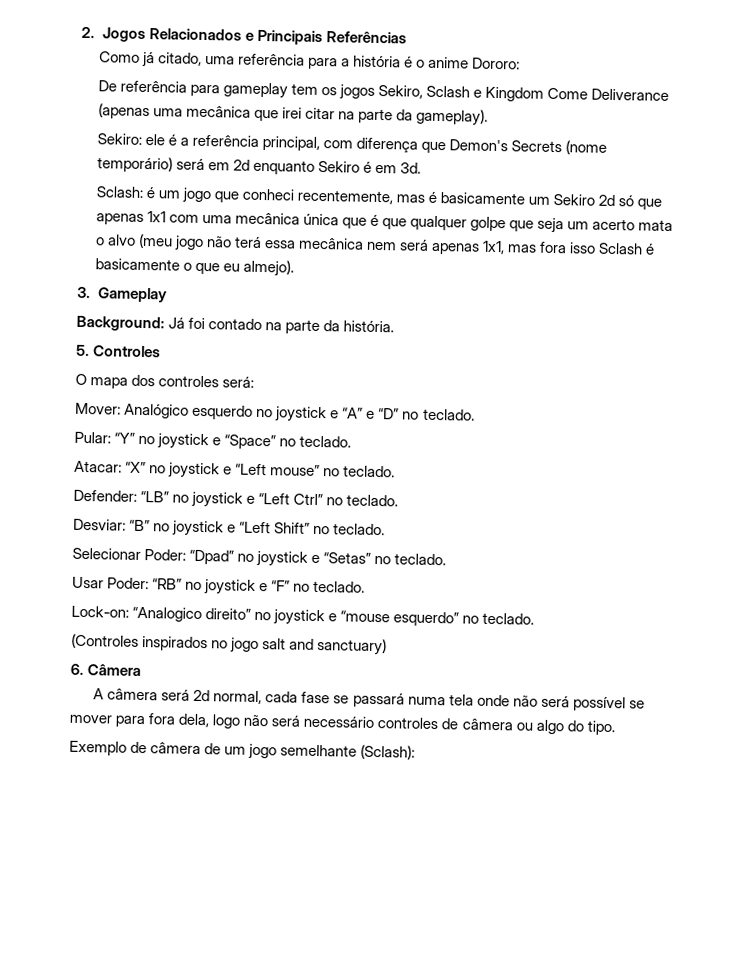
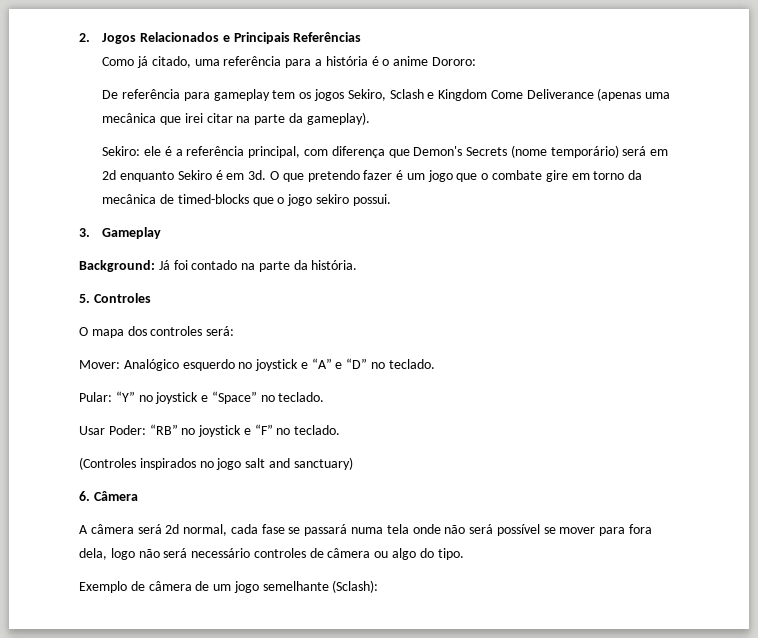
[95,186,663,210] [95,211,674,234] [95,233,656,255] [94,258,294,277] // Sclash: é um jogo que conheci recentemente, mas é basicamente um Sekiro 2d só que apenas 1x1 com uma mecânica única que é que qualquer golpe que seja um acerto mata o alvo (meu jogo não terá essa mecânica nem será apenas 1x1, mas fora isso Sclash é basicamente o que eu almejo). -> [269,170,643,182] [102,194,391,206] O que pretendo fazer é um jogo que o combate gire em torno da mecânica de timed-blocks que o jogo sekiro possui.
[74,460,396,479] [73,489,399,508] [73,518,386,537] [72,547,447,567] // Atacar: “X” no joystick e “Left mouse” no teclado. // Defender: “LB” no joystick e “Left Ctrl” no teclado. // Desviar: “B” no joystick e “Left Shift” no teclado. // Selecionar Poder: “Dpad” no joystick e “Setas” no teclado. -> (325, 397) none
[71,605,535,627] // Lock-on: “Analogico direito” no joystick e “mouse esquerdo” no teclado. -> (341, 430) none

